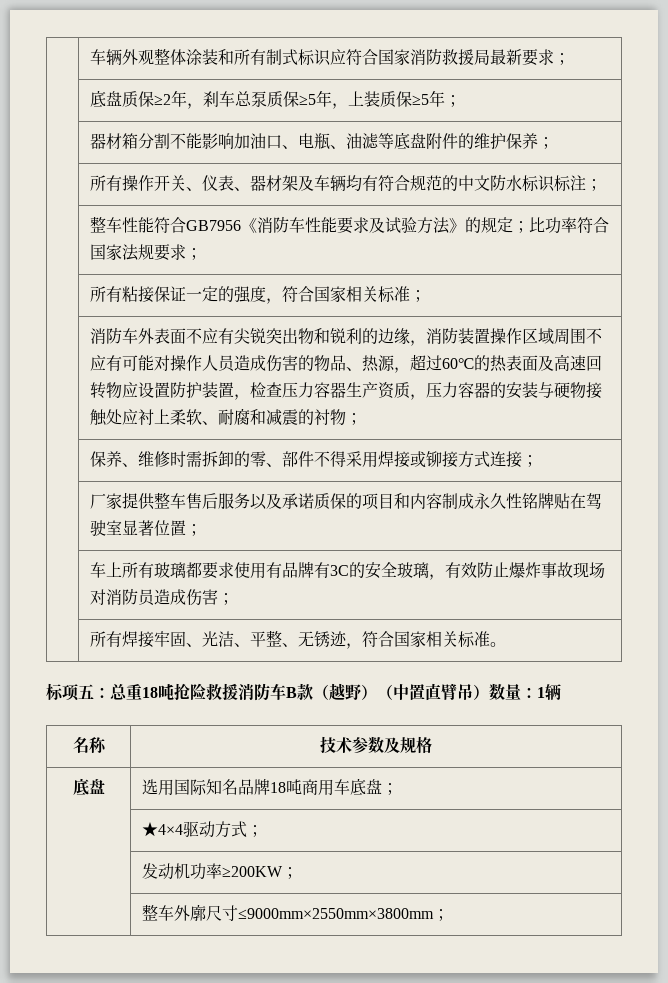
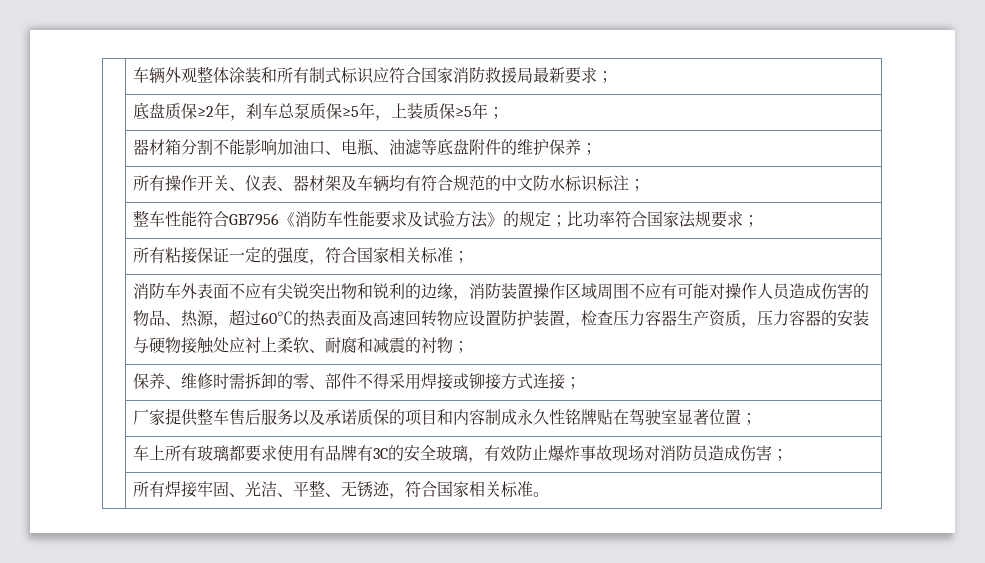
[46,683,561,701] [72,736,107,754] [320,736,432,754] [72,778,105,795] [142,778,399,796] [142,821,264,838] [142,863,299,880] [142,904,450,921] // 标项五：总重18吨抢险救援消防车B款（越野）（中置直臂吊）数量：1辆 // 名称 | 技术参数及规格 // 底盘 | 选用国际知名品牌18吨商用车底盘； // | ★4×4驱动方式； // | 发动机功率≥200KW； // | 整车外廓尺寸≤9000mm×2550mm×3800mm； -> (549, 494) none

